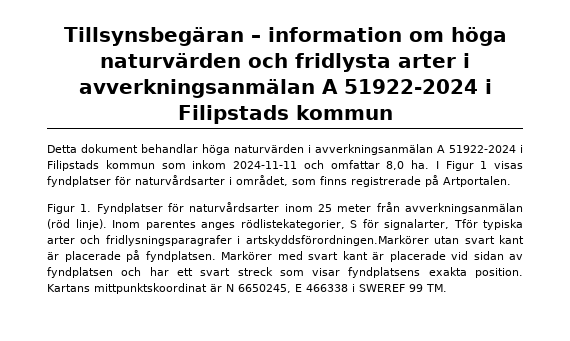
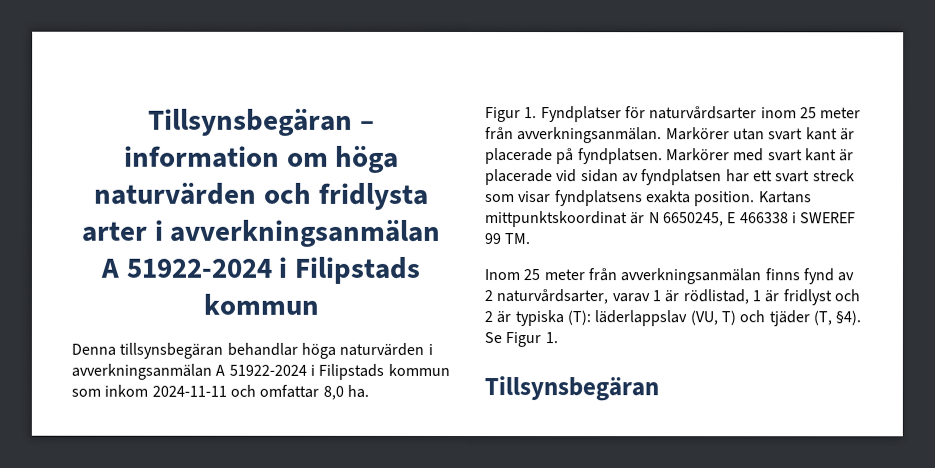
[47,144,138,153] Detta dokument -> [71,342,224,359] Denna tillsynsbegäran
[435,161,523,171] [47,175,511,187] I Figur 1 visas fyndplatser för naturvårdsarter i området, som finns registrerade på Artportalen. -> (369, 391) none
[404,203,523,214] [47,219,523,230] [47,235,429,246] avverkningsanmälan (röd linje). Inom parentes anges rödlistekategorier, S för signalarter, Tför typiska arter och fridlysningsparagrafer i artskyddsförordningen.Markörer -> [517,127,730,144] avverkningsanmälan. Markörer
[121,267,142,276] och -> (723, 177) none
(447, 288) none -> [484,268,855,285] [484,289,860,306] [484,310,862,327] [484,332,558,348] [484,376,659,402] // Inom 25 meter från avverkningsanmälan finns fynd av 2 naturvårdsarter, varav 1 är rödlistad, 1 är fridlyst och 2 är typiska (T): läderlappslav (VU, T) och tjäder (T, §4). Se Figur 1. // Tillsynsbegäran

